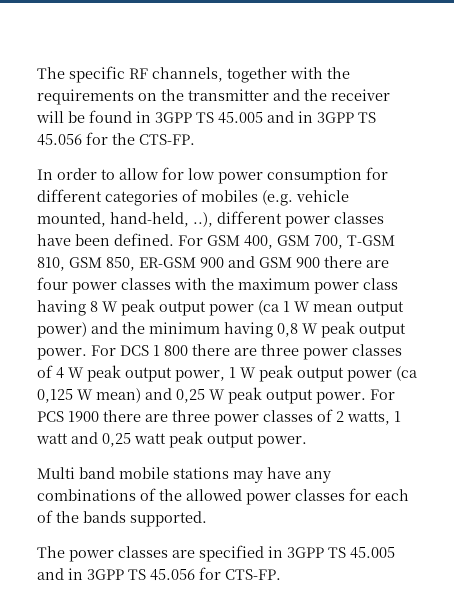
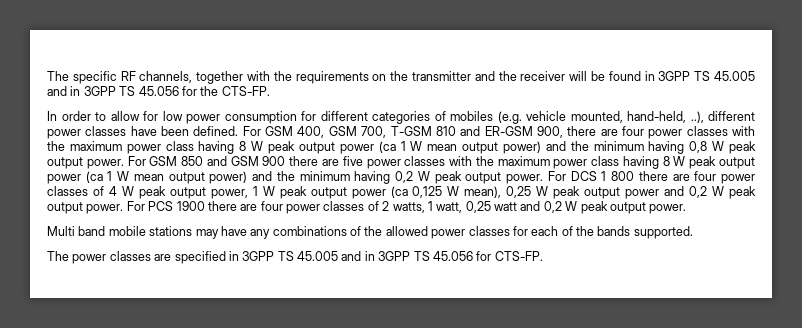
[37,256,320,271] 810, GSM 850, ER-GSM 900 and GSM 900 -> [435,126,563,138] 810 and ER-GSM 900,
(116, 350) none -> [149,156,755,169] [47,171,566,184] GSM 850 and GSM 900 there are five power classes with the maximum power class having 8 W peak output power (ca 1 W mean output power) and the minimum having 0,2 W peak output power. For
[261,344,299,356] three -> [694,171,717,181] four
[96,388,205,403] mean) and 0,25 -> [464,186,708,199] mean), 0,25 W peak output power and 0,2
[172,410,210,422] three -> [260,201,283,211] four
[36,432,166,447] watt and 0,25 watt -> [436,201,578,213] watt, 0,25 watt and 0,2 W

